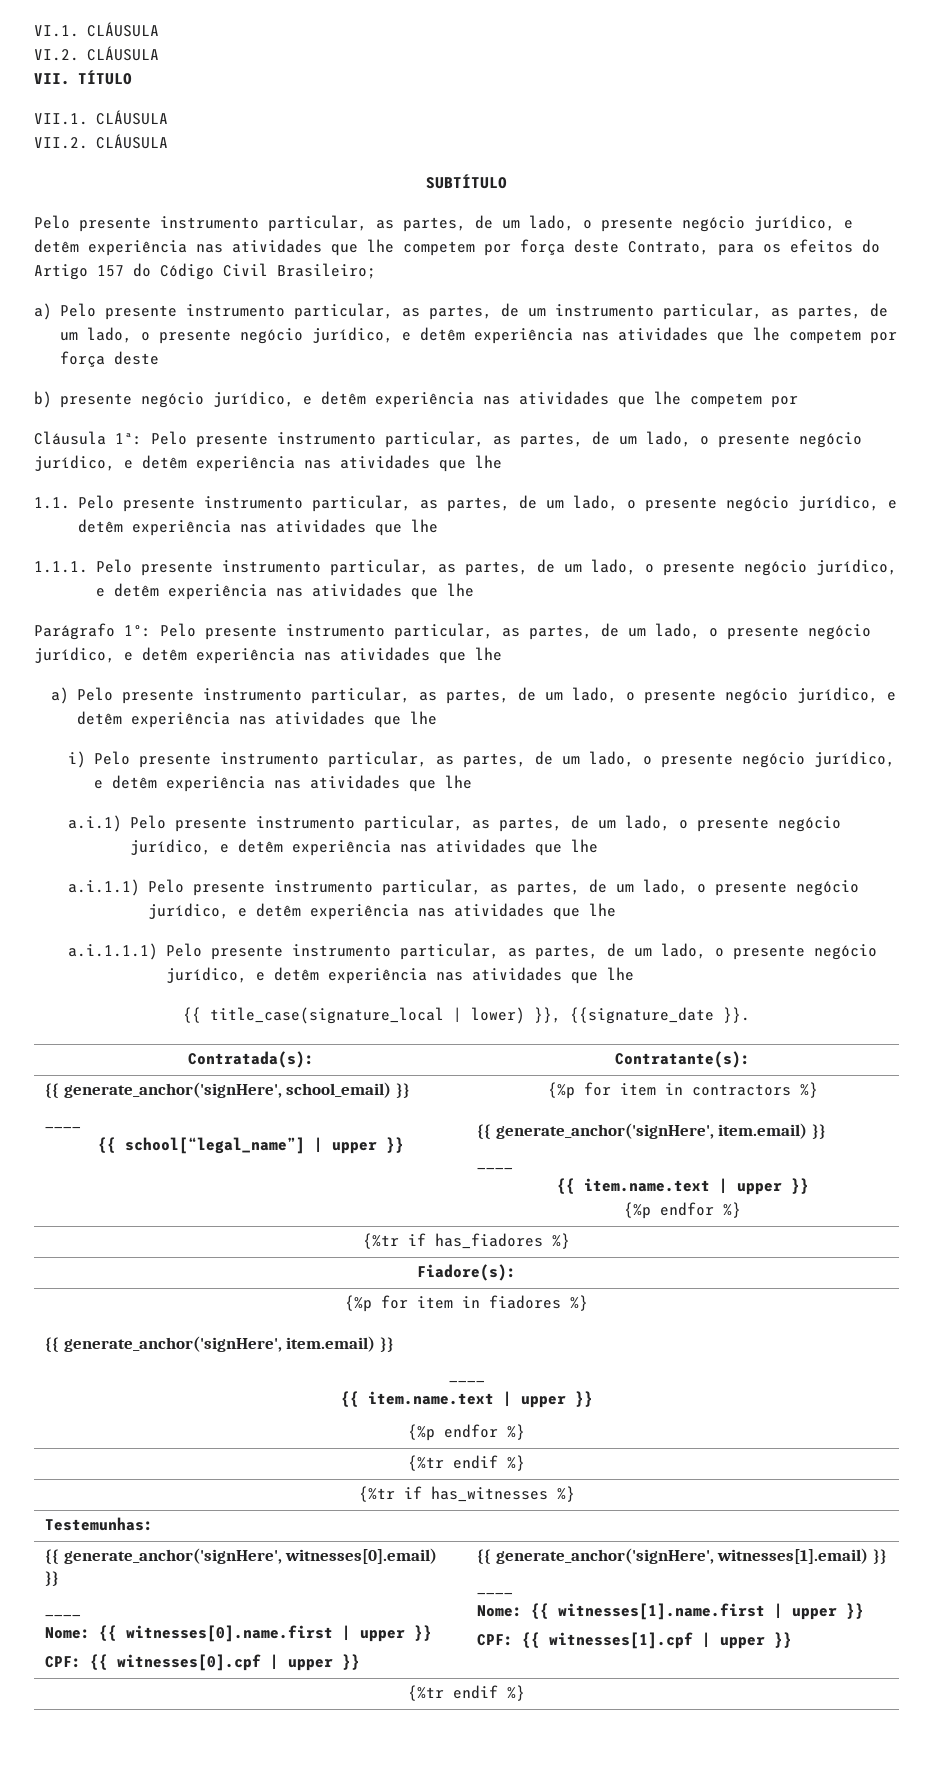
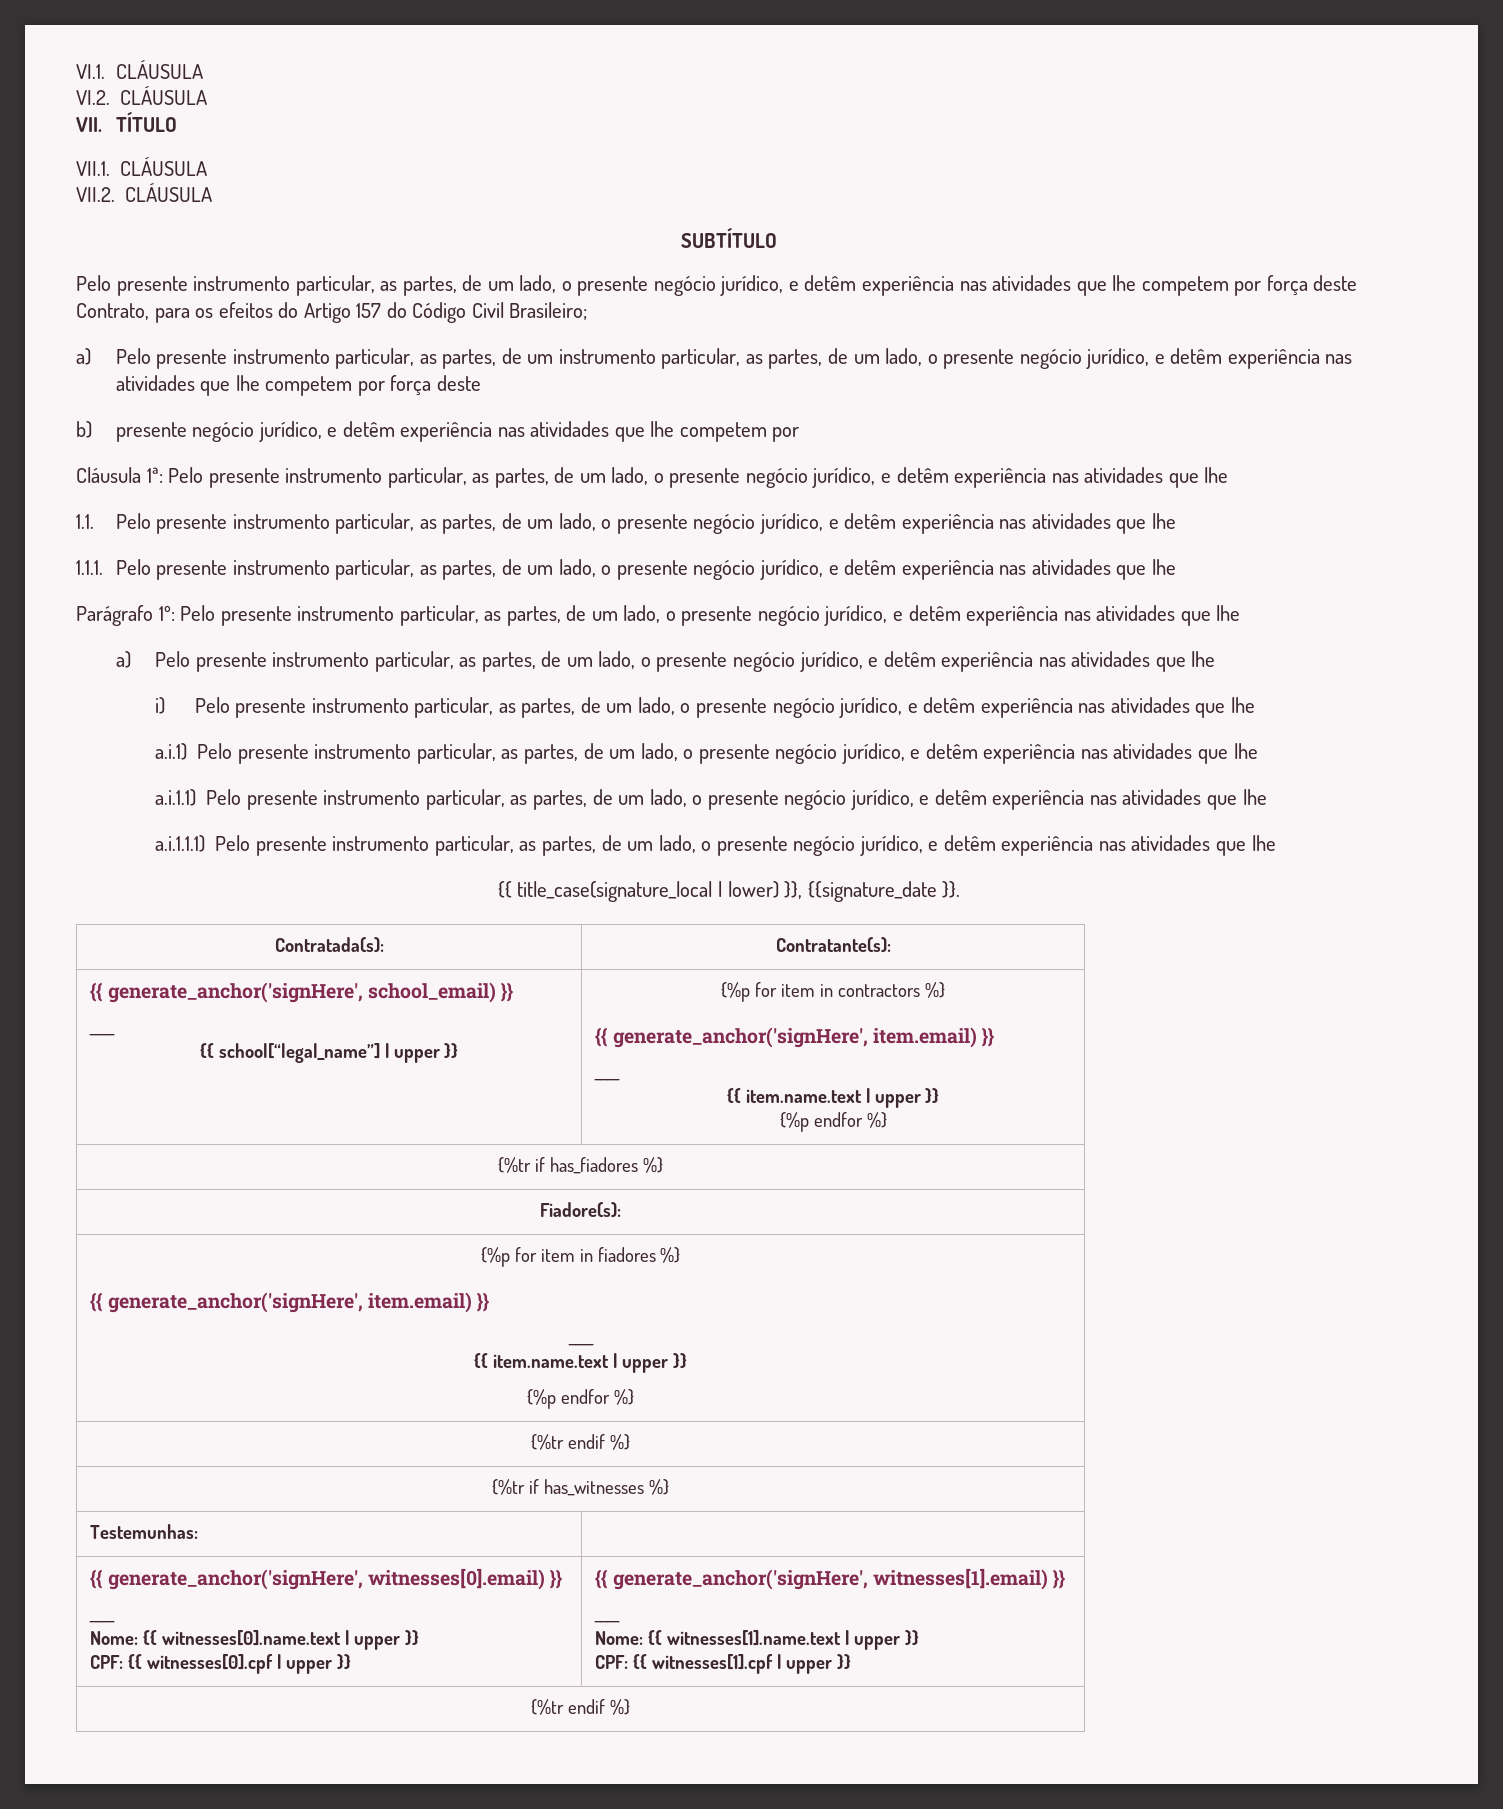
[126,1625,334,1642] witnesses[0].name.first -> [162,1630,342,1646] witnesses[0].name.text
[558,1603,766,1620] witnesses[1].name.first -> [667,1630,842,1646] witnesses[1].name.text

